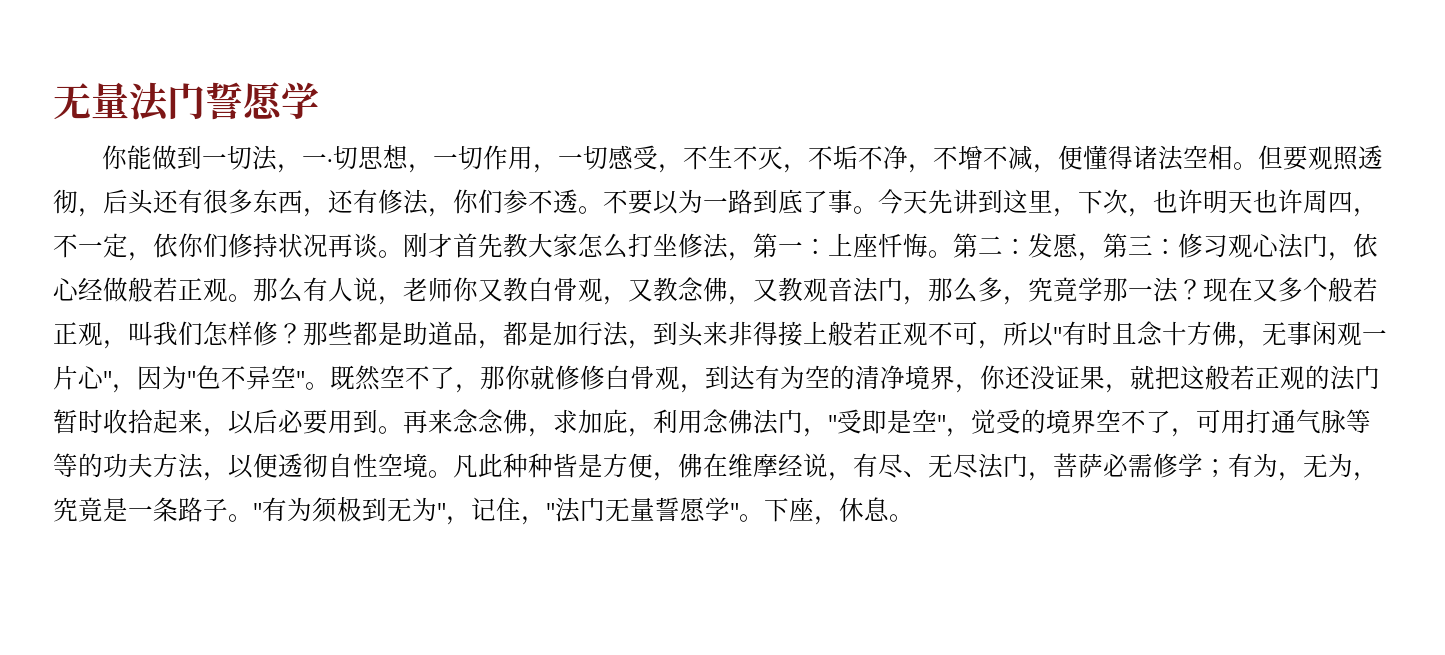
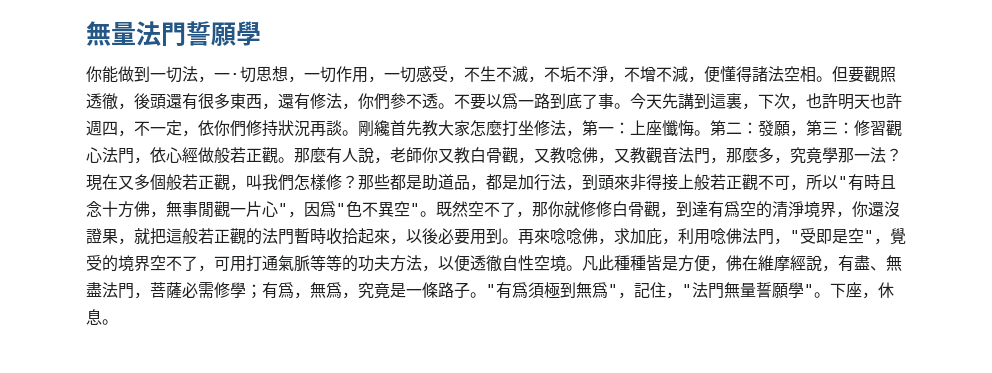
[53,82,319,122] 无量法门誓愿学 -> [86,21,261,47] 無量法門誓願學
[758,146,784,170] 灭 -> [512,66,528,83] 滅
[883,145,909,169] 净 -> [592,66,608,82] 淨
[1008,145,1034,170] 减 -> [672,66,688,83] 減
[1133,145,1159,170] 诸 -> [752,66,768,82] 諸
[1308,145,1384,171] [53,189,353,217] 观照透彻，后头还有很多东西，还 -> [864,66,896,82] [86,93,294,110] 觀照透徹，後頭還有很多東西，還
[478,189,528,214] 们参 -> [374,93,406,110] 們參
[678,189,703,214] 为 -> [502,93,518,109] 爲
[953,189,1053,214] 讲到这里 -> [678,93,742,109] 講到這裏
[1178,189,1328,214] 许明天也许周 -> [822,93,902,110] [86,120,102,136] 許明天也許週
[203,233,453,258] 们修持状况再谈。刚才 -> [230,120,390,137] 們修持狀況再談。剛纔
[603,233,628,259] 么 -> [486,120,502,136] 麼
[878,233,903,258] 忏 -> [662,120,678,137] 懺
[1028,233,1078,258] 发愿 -> [758,120,790,137] 發願
[1203,233,1378,261] [53,277,978,305] 习观心法门，依心经做般若正观。那么有人说，老师你又教白骨观，又教念佛，又教观音法门，那么 -> [870,120,902,136] [86,147,758,164] 習觀心法門，依心經做般若正觀。那麼有人說，老師你又教白骨觀，又教唸佛，又教觀音法門，那麼
[1078,277,1103,302] 学 -> [822,147,838,163] 學
[1203,277,1378,302] [53,321,253,349] 现在又多个般若正观，叫我们怎样 -> [86,174,326,191] 現在又多個般若正觀，叫我們怎樣
[678,321,728,347] 头来 -> [598,174,630,190] 頭來
[903,322,928,346] 观 -> [742,174,758,190] 觀
[1087,321,1112,346] 时 -> [864,174,880,190] 時
[1262,321,1362,346] 无事闲观 -> [166,201,230,217] 無事閒觀
[162,365,187,390] 为 -> [320,201,336,217] 爲
[246,365,271,390] 异 -> [378,202,394,217] 異
[655,365,905,393] 观，到达有为空的清净 -> [644,201,804,218] 觀，到達有爲空的清淨
[1005,365,1080,390] 还没证 -> [868,201,900,217] [86,228,102,244] 還沒證
[1180,365,1380,391] [53,409,278,437] 这般若正观的法门暂时收拾起来，以后 -> [166,228,438,245] 這般若正觀的法門暫時收拾起來，以後
[428,409,503,434] 来念念 -> [534,228,582,244] 來唸唸
[703,409,803,435] 念佛法门 -> [710,228,774,245] 唸佛法門
[971,409,996,434] 觉 -> [890,228,906,245] 覺
[1296,409,1346,434] 气脉 -> [278,255,310,272] 氣脈
[303,453,328,478] 彻 -> [486,255,502,272] 徹
[503,453,553,478] 种种 -> [614,255,646,271] 種種
[728,453,1353,481] 维摩经说，有尽、无尽法门，菩萨必需修学；有为，无为 -> [758,255,902,272] [86,282,342,299] 維摩經說，有盡、無盡法門，菩薩必需修學；有爲，無爲
[153,497,178,522] 条 -> [422,282,438,298] 條
[287,497,730,525] 为须极到无为"，记住，"法门无量誓愿学 -> [512,282,804,299] 爲須極到無爲"，記住，"法門無量誓願學

